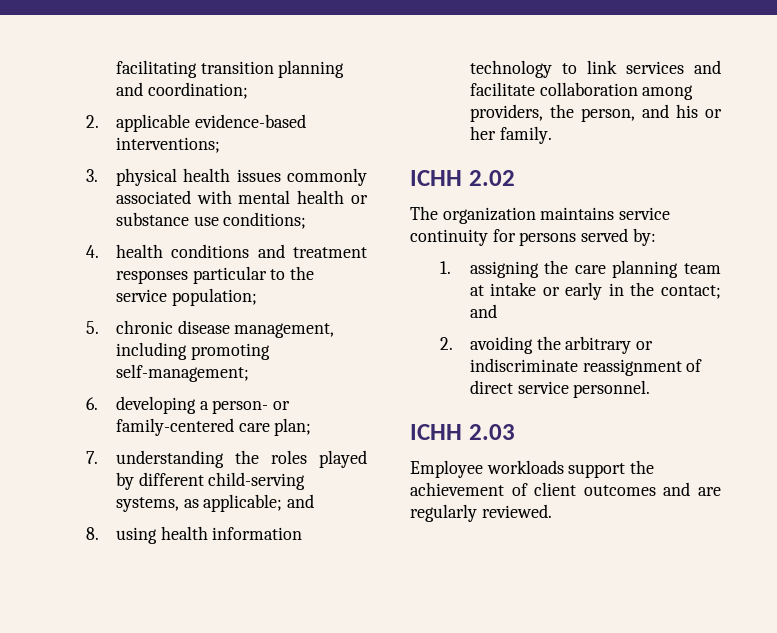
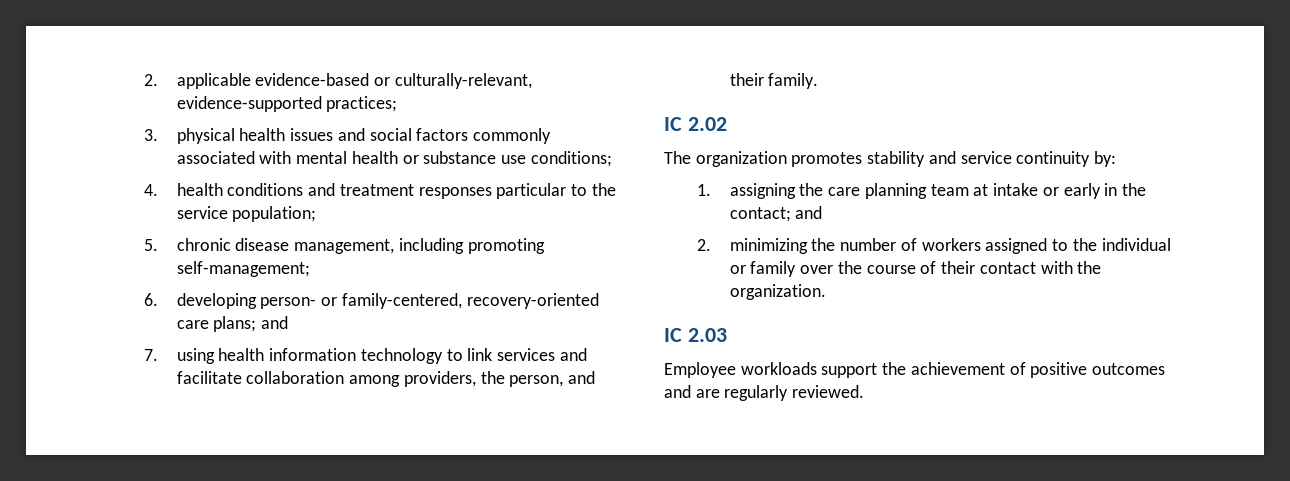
[115,60,345,78] [115,82,248,99] [85,114,306,132] [115,137,220,153] facilitating transition planning and coordination; // 2. applicable evidence-based interventions; -> [143,73,532,89] [176,96,398,112] 2. applicable evidence-based or culturally-relevant, evidence-supported practices;
(281, 175) none -> [337,128,469,141] and social factors
[199,401,209,410] a -> (257, 301) none
[115,418,312,436] [85,450,367,468] [115,472,306,490] [115,494,315,512] [85,527,99,540] family-centered care plan; // 7. understanding the roles played by different child-serving systems, as applicable; and // 8. -> [341,293,599,309] [176,316,289,332] [143,349,158,361] family-centered, recovery-oriented care plans; and // 7.
[675,104,722,118] [469,126,496,140] his or her -> [729,73,764,86] their
[410,170,462,186] ICHH -> [664,117,682,131] IC
[540,207,671,220] [410,228,629,246] maintains service continuity for persons served -> [791,151,1091,167] promotes stability and service continuity
[469,336,654,354] [469,358,703,376] [469,380,651,398] [410,424,462,440] avoiding the arbitrary or indiscriminate reassignment of direct service personnel. // ICHH -> [729,238,1171,254] [729,261,1102,277] [729,284,826,300] [664,328,682,342] minimizing the number of workers assigned to the individual or family over the course of their contact with the organization. // IC
[534,482,577,496] client -> [1030,362,1088,378] positive

